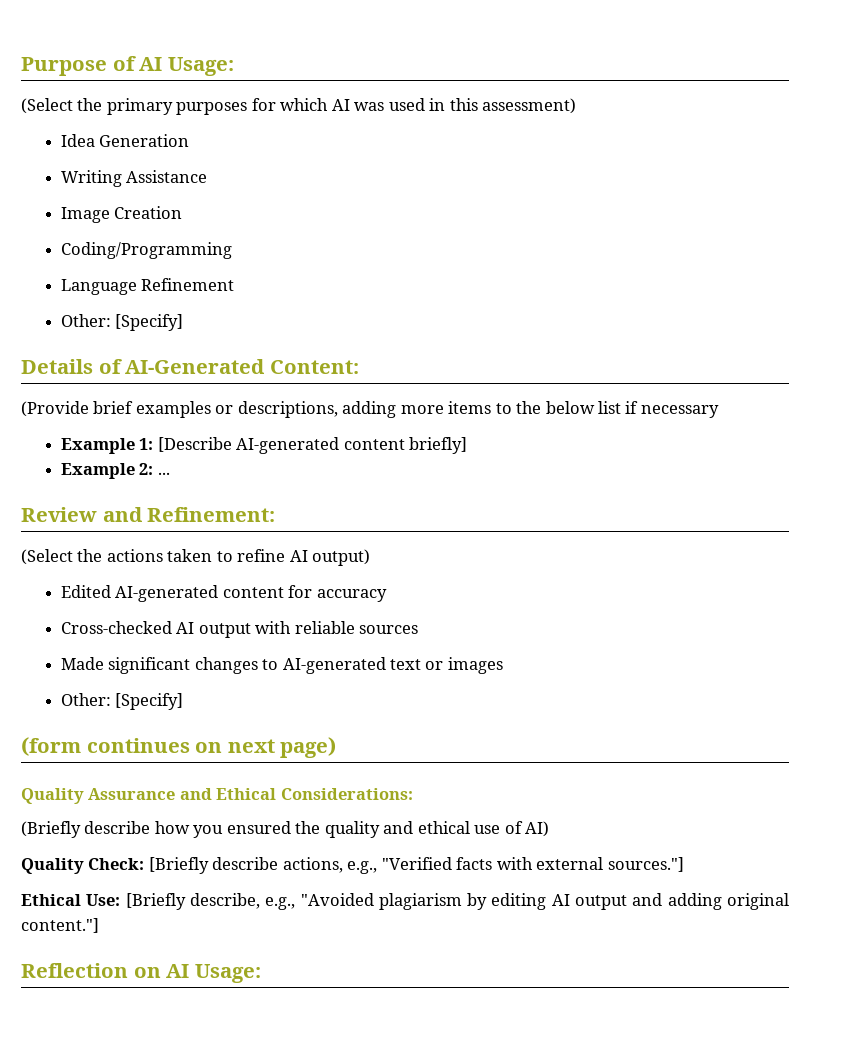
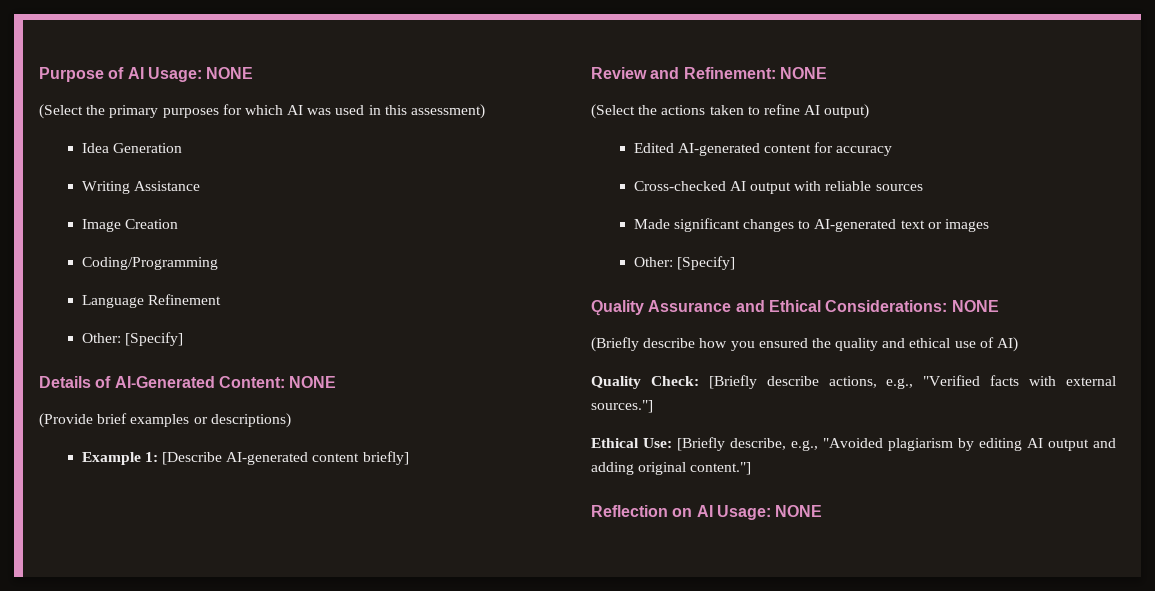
[167,57,234,76] Usage: -> [147,67,254,82] Usage: NONE
[269,360,359,374] Content: -> [218,376,337,388] Content: NONE
[237,401,719,418] descriptions, adding more items to the below list if necessary -> [210,413,291,428] descriptions)
[60,463,170,479] // Example 2: ... -> (409, 458) none
[147,507,276,522] Refinement: -> [683,67,827,79] Refinement: NONE
[21,737,337,758] [21,788,84,804] (form continues on next page) // Quality -> [591,300,644,316] Ǫuality
[280,788,413,800] Considerations: -> [825,300,999,312] Considerations: NONE
[194,964,261,983] Usage: -> [716,505,823,520] Usage: NONE

